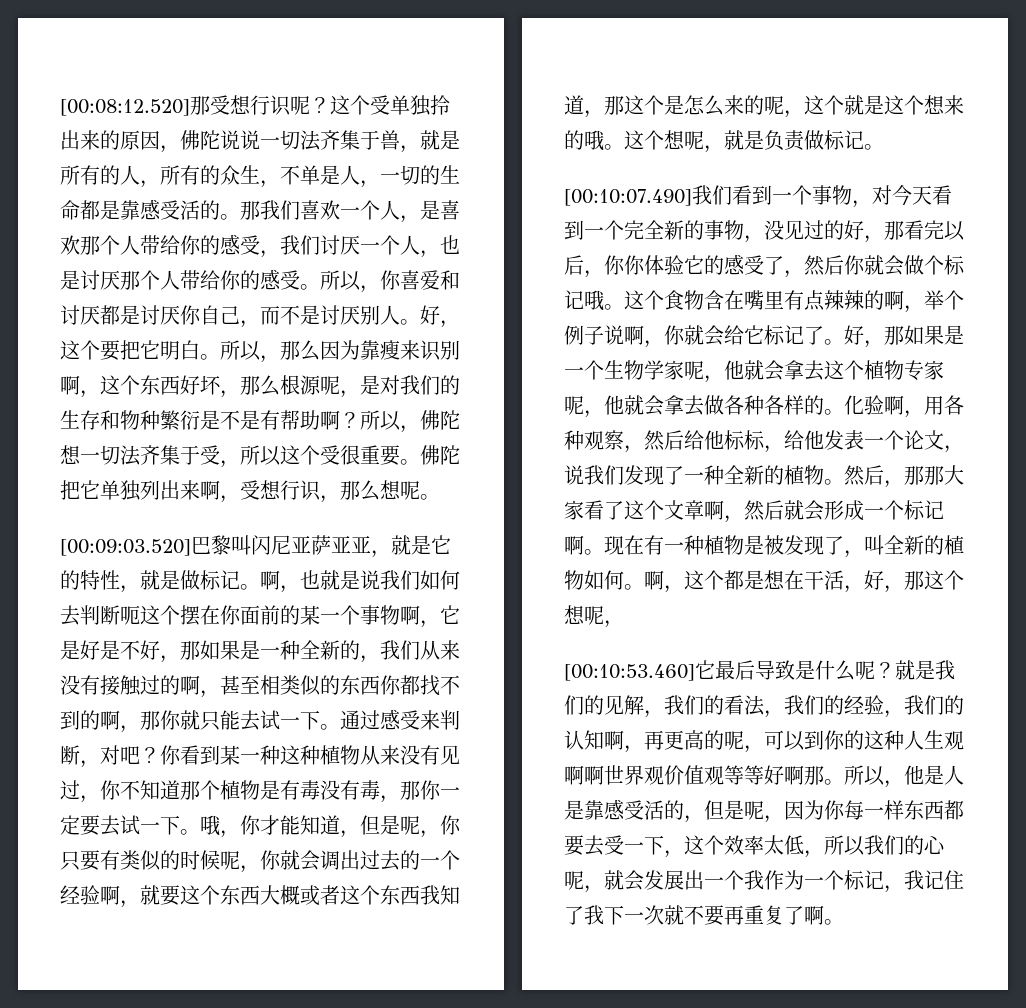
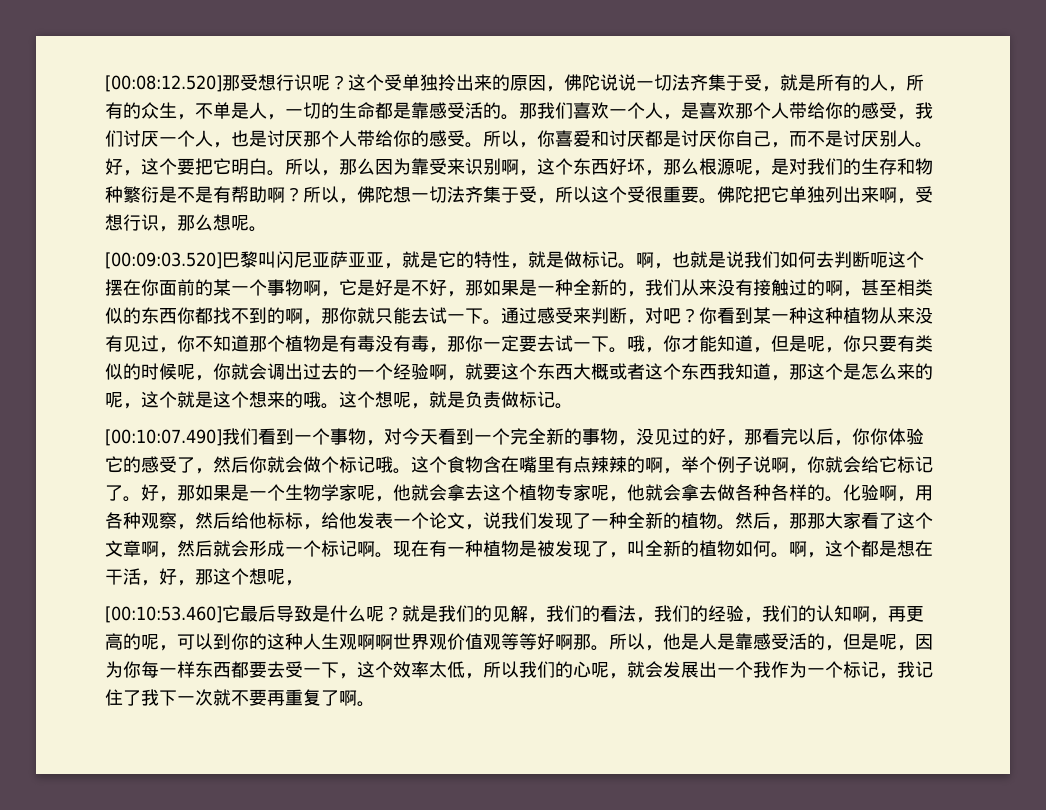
[380,130,400,150] 兽 -> [744,74,762,91] 受
[380,340,400,360] 瘦 -> [429,158,447,175] 受

